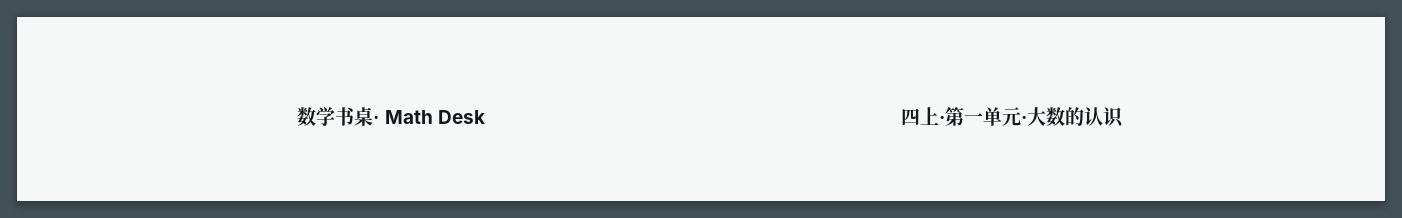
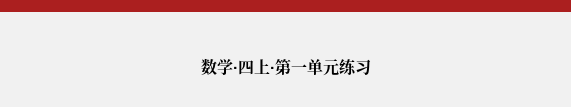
[335,107,485,126] 书桌· Math Desk // -> [232,66,238,73] ·
[1020,107,1124,128] ·大数的认识 -> [338,59,371,75] 练习

